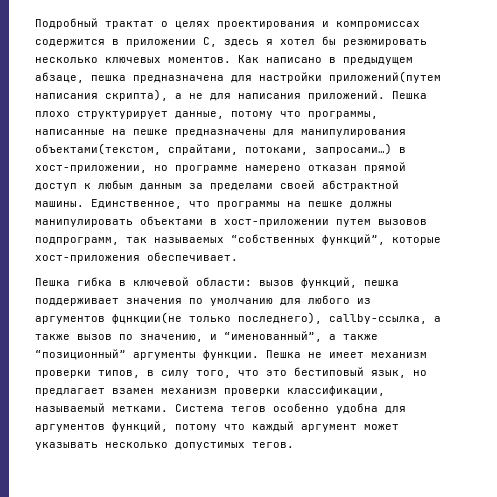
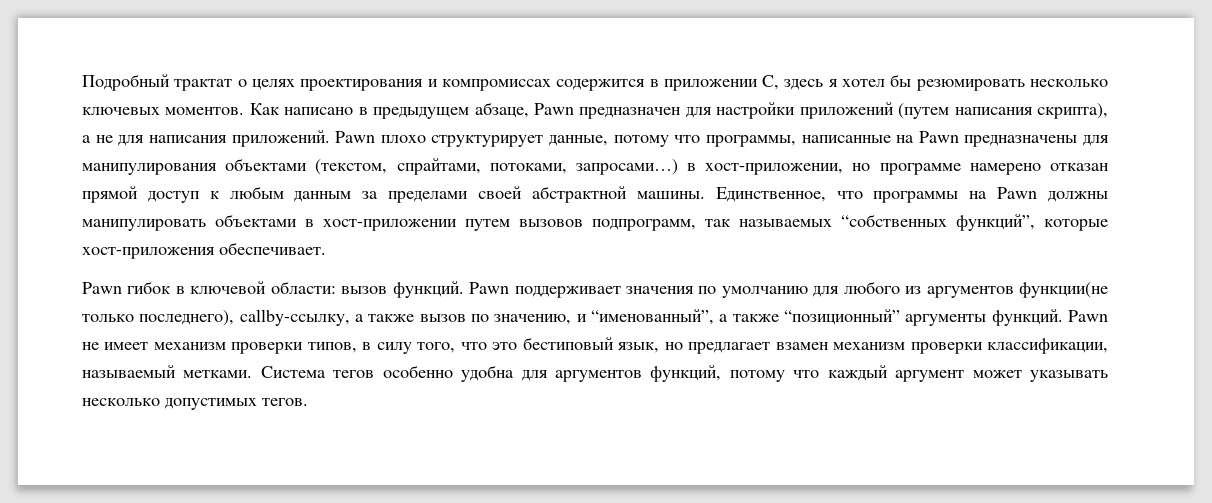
[91,71,441,83] пешка предназначена для настройки приложений(путем -> [534,102,950,119] Pawn предназначен для настройки приложений (путем
[392,91,427,99] Пешка -> [335,131,376,143] Pawn
[133,129,168,135] пешке -> [918,131,959,143] Pawn
[35,143,161,155] объектами(текстом, -> [225,158,388,175] объектами (текстом,
[308,201,343,207] пешке -> [997,187,1038,199] Pawn
[35,277,112,286] Пешка гибка -> [82,281,171,294] Pawn гибок
[301,277,399,288] функций, пешка -> [392,281,510,298] функций. Pawn
[112,312,182,324] фцнкции(не -> [1019,282,1108,298] функции(не
[329,314,427,324] callby-ссылка, -> [239,309,350,326] callby-ссылку,
[203,350,301,360] функции. Пешка -> [991,309,1108,326] функций. Pawn

